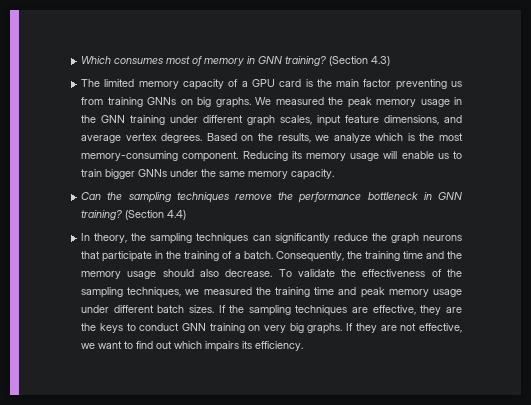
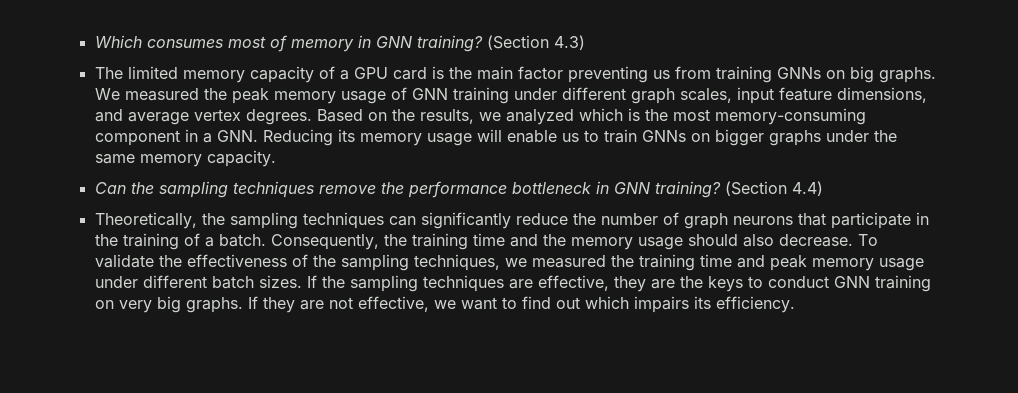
[454,97,463,105] [81,115,97,123] in the -> [390,87,407,100] of
[333,133,371,143] analyze -> [505,109,574,125] analyzed
[182,151,239,162] component. -> [94,129,258,146] component in a GNN.
[105,169,168,179] bigger GNNs -> [641,129,821,146] GNNs on bigger graphs
[81,233,128,243] In theory, -> [94,212,197,229] Theoretically,
(387, 237) none -> [600,212,679,225] number of

